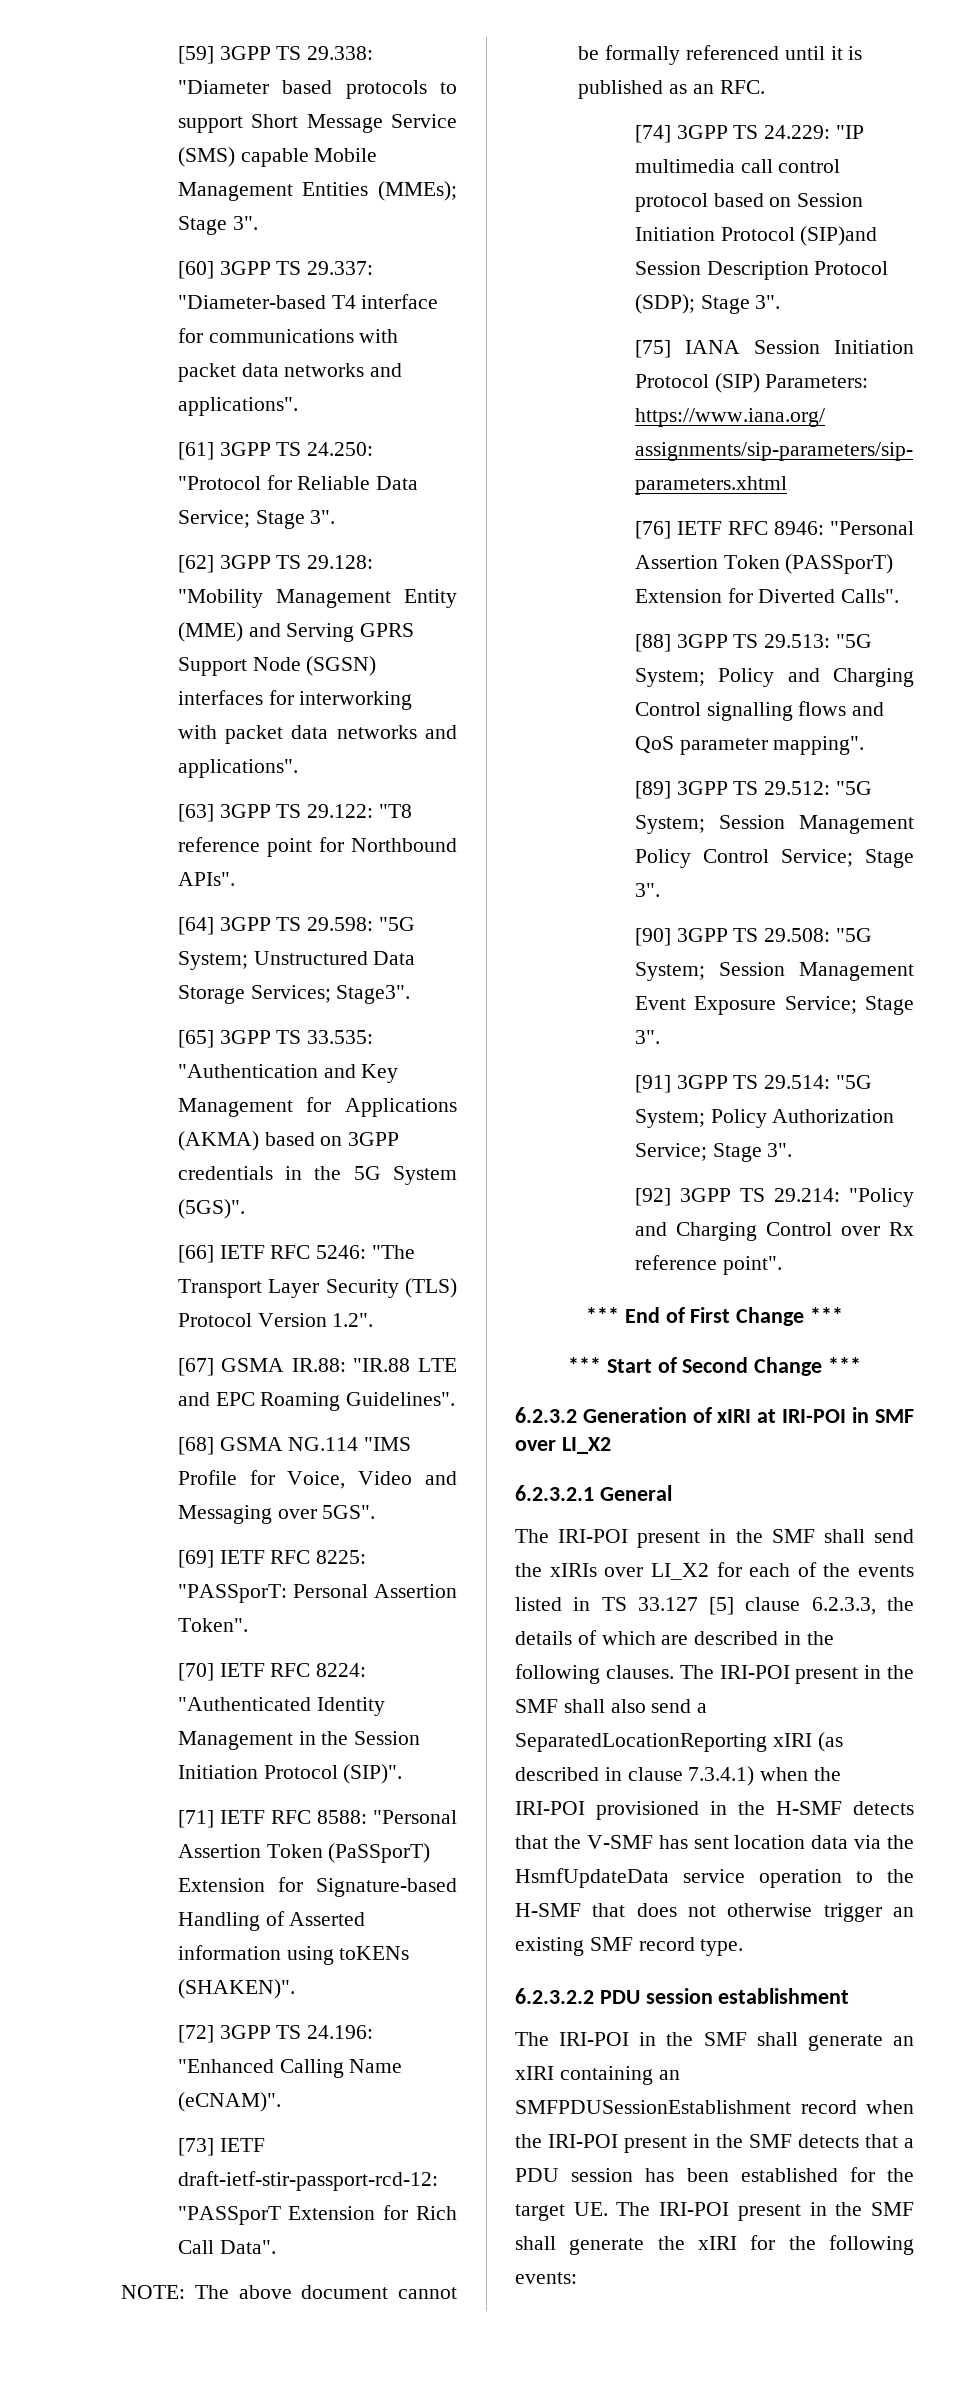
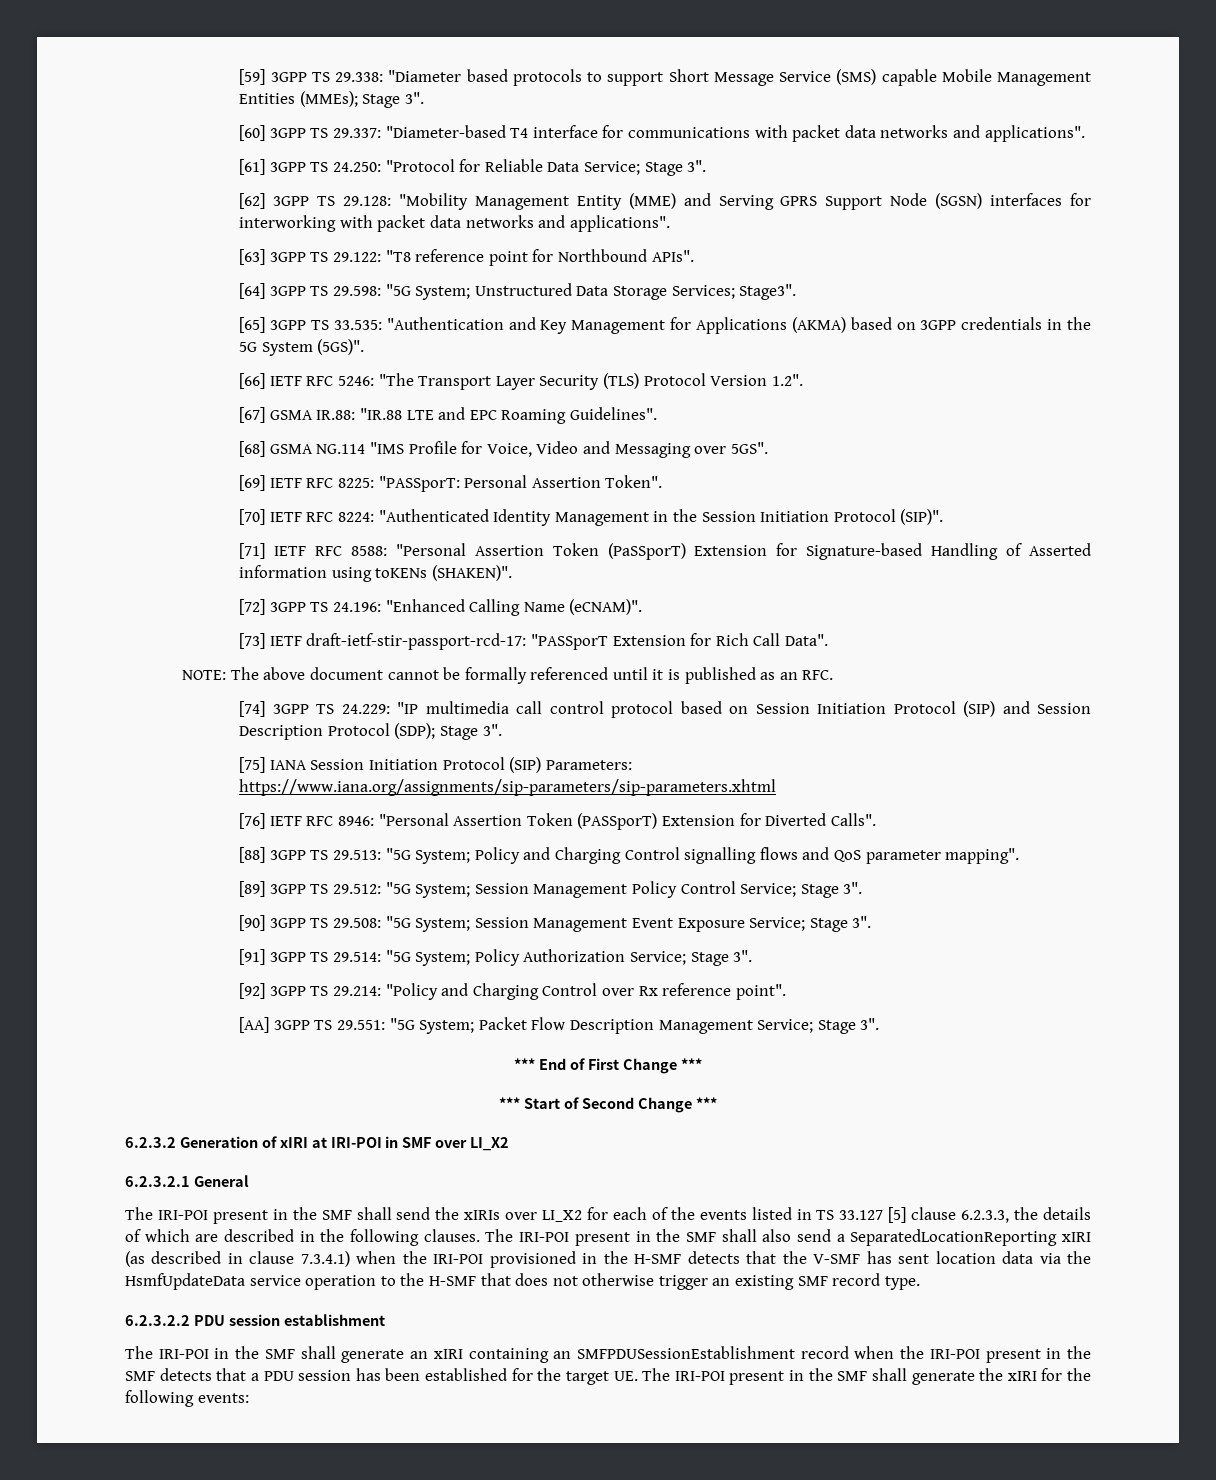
[177,2171,438,2191] draft-ietf-stir-passport-rcd-12: -> [306,633,527,650] draft-ietf-stir-passport-rcd-17:
[800,226,878,246] (SIP)and -> [963,701,1030,717] (SIP) and
(782, 1265) none -> [239,1017,880,1034] // [AA] 3GPP TS 29.551: "5G System; Packet Flow Description Management Service; Stage 3".

